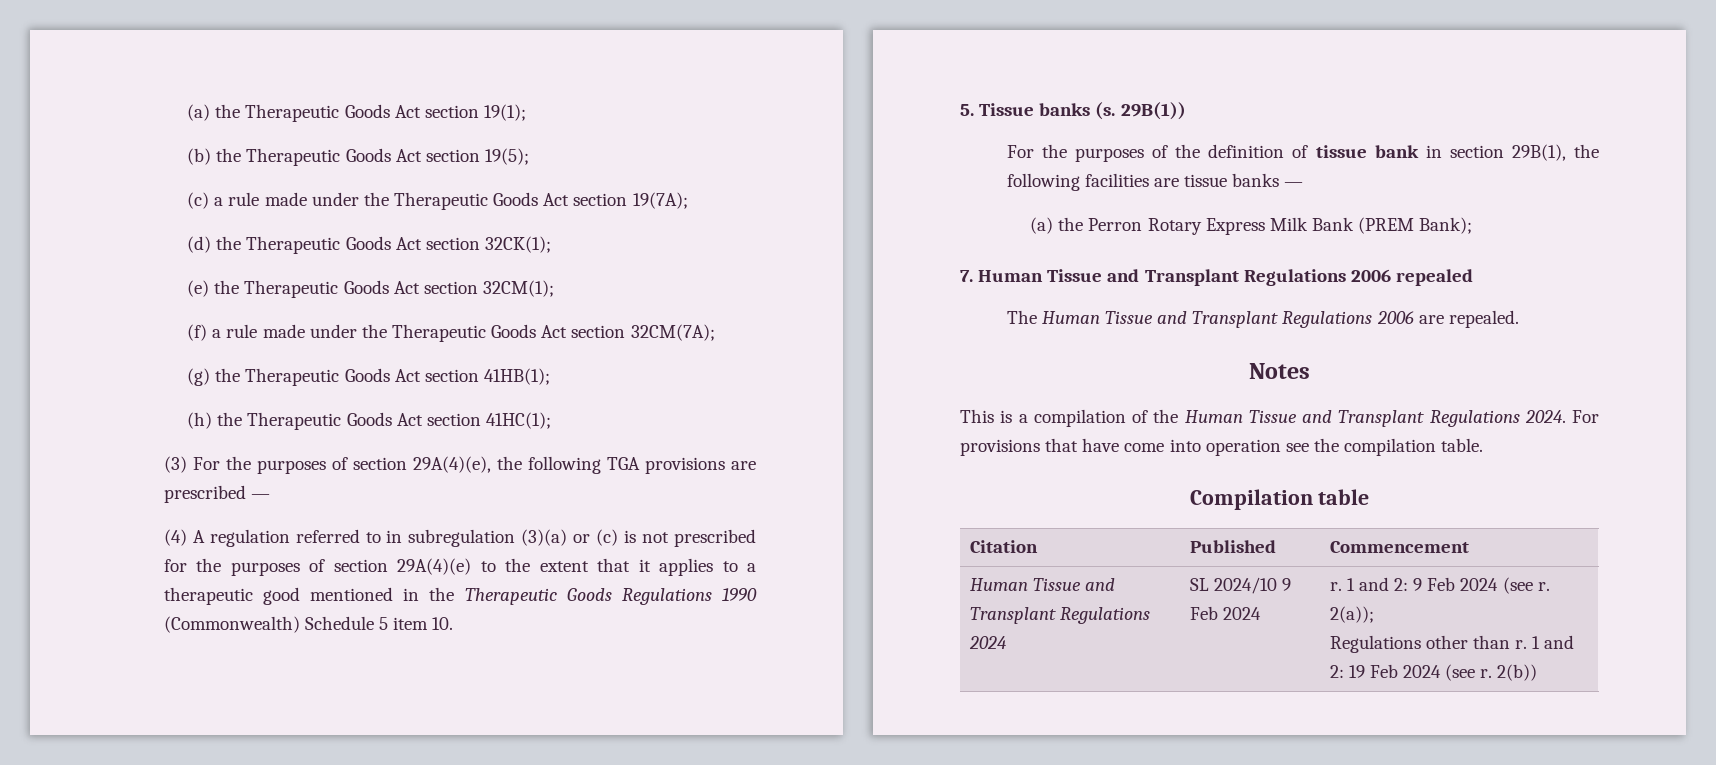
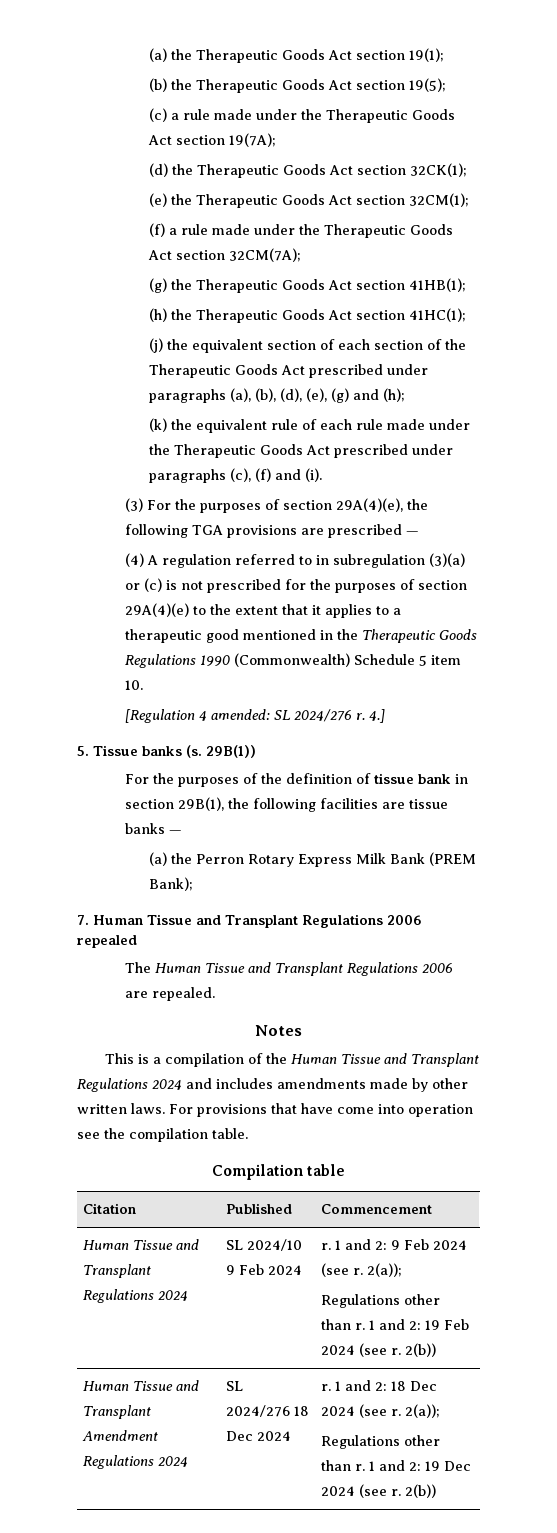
(551, 420) none -> [149,338,467,353] [149,364,429,378] [149,388,406,403] [149,418,471,433] [149,444,454,458] [149,468,323,483] // (j) the equivalent section of each section of the Therapeutic Goods Act prescribed under paragraphs (a), (b), (d), (e), (g) and (h); // (k) the equivalent rule of each rule made under the Therapeutic Goods Act prescribed under paragraphs (c), (f) and (i).
(454, 623) none -> [125,709,386,723] // [Regulation 4 amended: SL 2024/276 r. 4.]
[1524,410,1566,423] 2024. -> [152,1078,468,1092] [77,1103,165,1114] 2024 and includes amendments made by other written laws.
(1538, 672) none -> [83,1380,200,1391] [83,1405,152,1419] [82,1430,159,1441] [83,1455,189,1469] [226,1381,244,1391] [226,1405,310,1417] [226,1431,292,1441] [321,1380,438,1391] [321,1404,441,1418] [321,1435,441,1449] [321,1460,472,1471] [321,1484,437,1498] // Human Tissue and Transplant Amendment Regulations 2024 | SL 2024/276 18 Dec 2024 | r. 1 and 2: 18 Dec 2024 (see r. 2(a)); // Regulations other than r. 1 and 2: 19 Dec 2024 (see r. 2(b))

